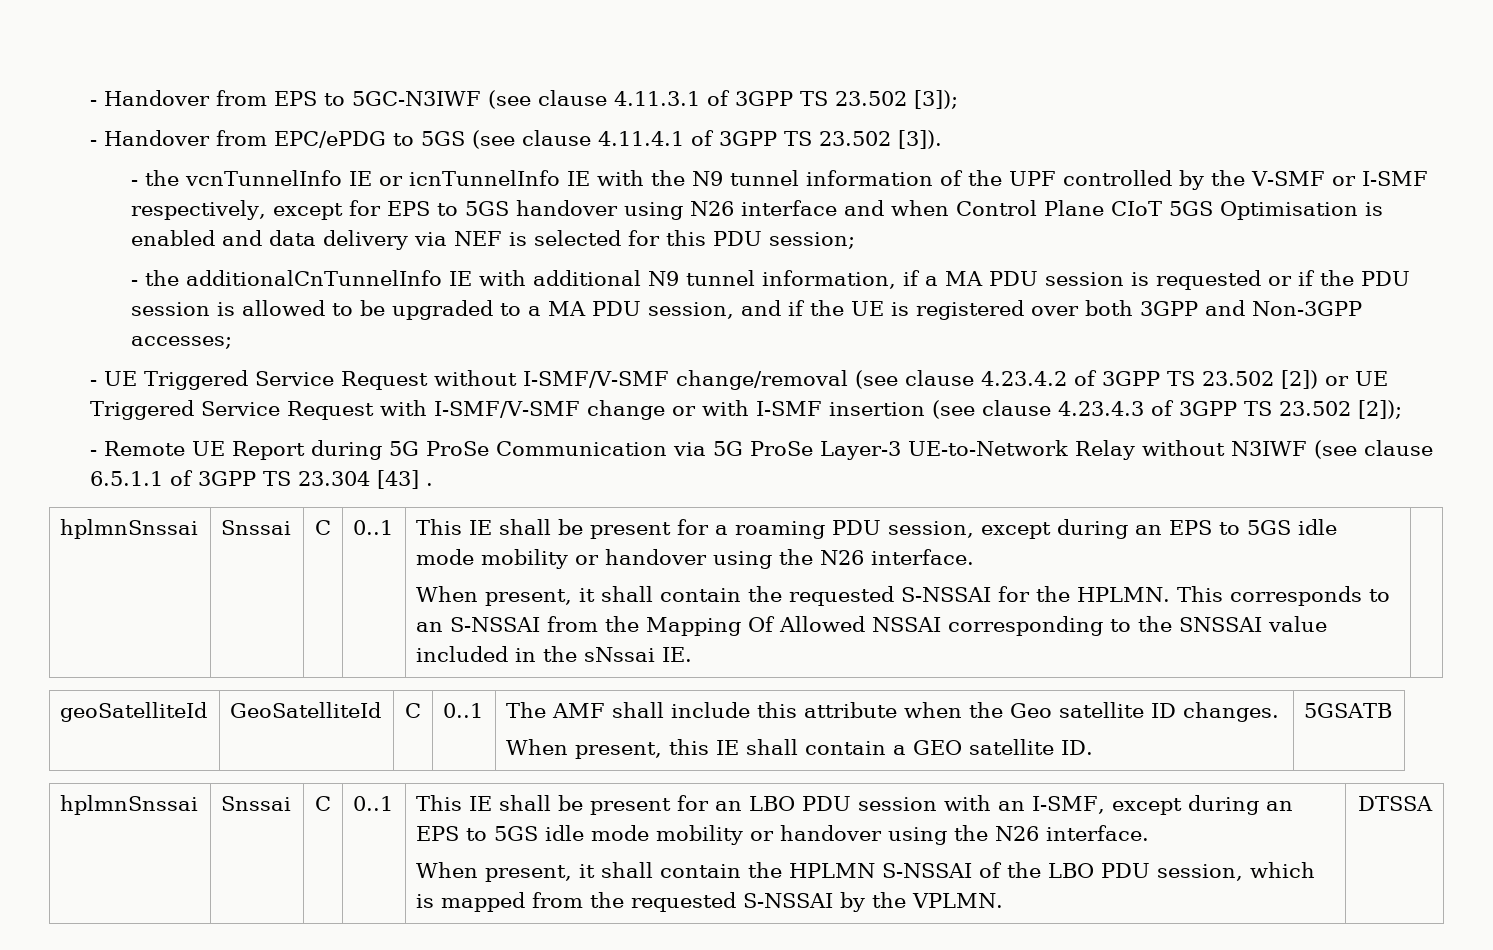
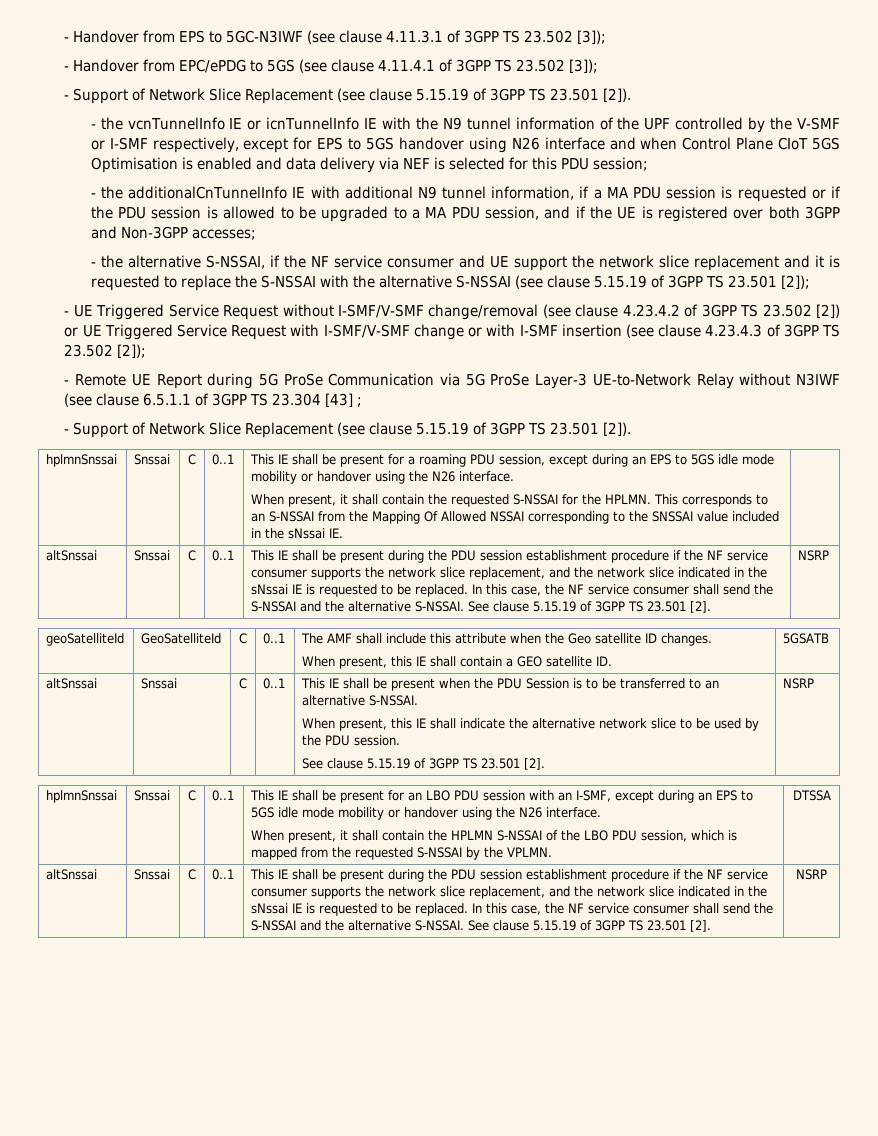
[897,130,942,149] [3]). -> [569,59,599,73] [64,88,632,104] [3]); // - Support of Network Slice Replacement (see clause 5.15.19 of 3GPP TS 23.501 [2]).
(232, 342) none -> [90,255,840,271] [90,275,810,291] // - the alternative S-NSSAI, if the NF service consumer and UE support the network slice replacement and it is requested to replace the S-NSSAI with the alternative S-NSSAI (see clause 5.15.19 of 3GPP TS 23.501 [2]);
[425,483,433,486] . -> [357,397,363,407] [64,422,632,438] ; // - Support of Network Slice Replacement (see clause 5.15.19 of 3GPP TS 23.501 [2]).
(693, 654) none -> [46,550,98,561] [134,550,171,561] [188,550,196,561] [212,550,235,561] [250,550,769,563] [251,567,768,580] [251,584,774,597] [251,601,712,613] [798,550,830,561] // altSnssai | Snssai | C | 0..1 | This IE shall be present during the PDU session establishment procedure if the NF service consumer supports the network slice replacement, and the network slice indicated in the sNssai IE is requested to be replaced. In this case, the NF service consumer shall send the S-NSSAI and the alternative S-NSSAI. See clause 5.15.19 of 3GPP TS 23.501 [2]. | NSRP
(1393, 710) none -> [46,678,98,689] [141,678,178,689] [239,678,247,689] [263,678,286,689] [301,678,720,691] [302,695,419,706] [302,718,760,731] [302,735,401,746] [302,758,546,770] [783,678,815,689] // altSnssai | Snssai | C | 0..1 | This IE shall be present when the PDU Session is to be transferred to an alternative S-NSSAI. // When present, this IE shall indicate the alternative network slice to be used by the PDU session. // See clause 5.15.19 of 3GPP TS 23.501 [2]. | NSRP
(1433, 803) none -> [46,869,98,880] [134,869,171,880] [188,869,196,880] [212,869,235,880] [250,869,769,882] [251,886,768,899] [251,903,774,916] [251,920,712,932] [796,869,827,880] // altSnssai | Snssai | C | 0..1 | This IE shall be present during the PDU session establishment procedure if the NF service consumer supports the network slice replacement, and the network slice indicated in the sNssai IE is requested to be replaced. In this case, the NF service consumer shall send the S-NSSAI and the alternative S-NSSAI. See clause 5.15.19 of 3GPP TS 23.501 [2]. | NSRP

